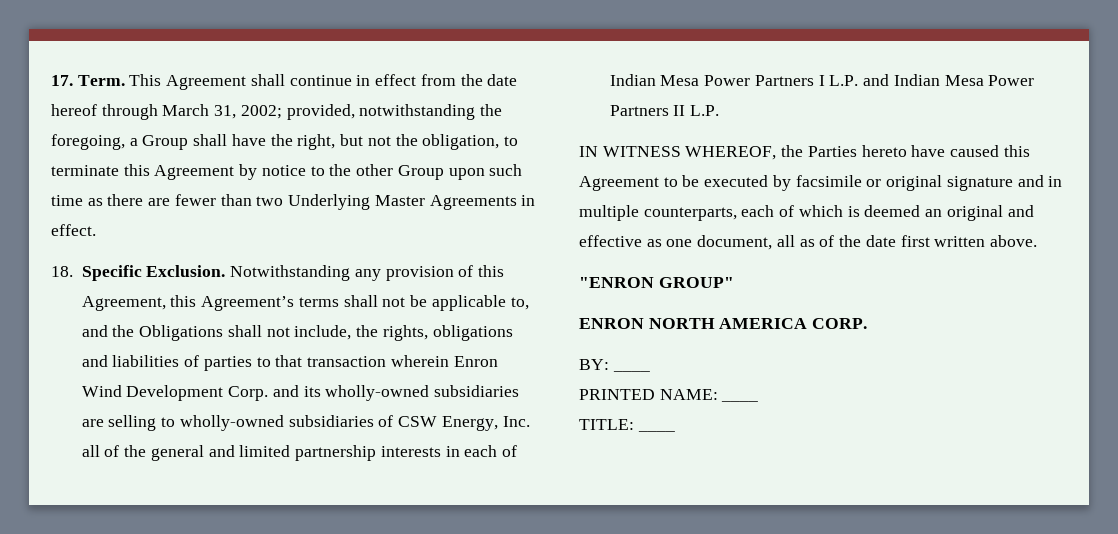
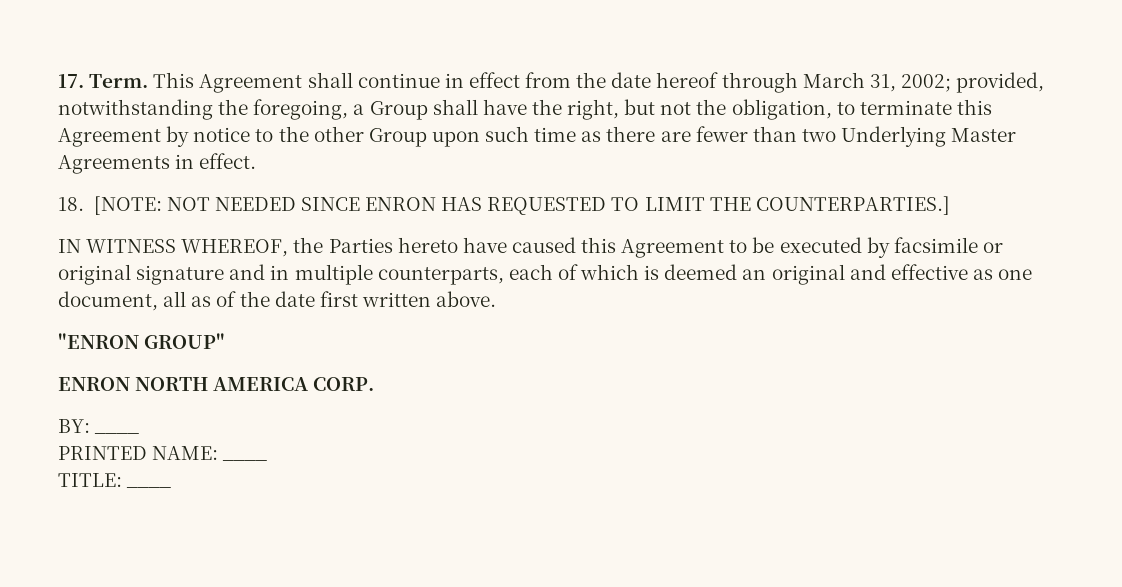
[81,265,505,281] [81,295,529,311] [81,325,513,341] [81,355,498,371] [81,385,520,401] [81,415,530,431] [81,445,517,461] [609,74,1035,86] [609,105,720,116] Specific Exclusion. Notwithstanding any provision of this Agreement, this Agreement’s terms shall not be applicable to, and the Obligations shall not include, the rights, obligations and liabilities of parties to that transaction wherein Enron Wind Development Corp. and its wholly-owned subsidiaries are selling to wholly-owned subsidiaries of CSW Energy, Inc. all of the general and limited partnership interests in each of Indian Mesa Power Partners I L.P. and Indian Mesa Power Partners II L.P. -> [93,196,950,215] [NOTE: NOT NEEDED SINCE ENRON HAS REQUESTED TO LIMIT THE COUNTERPARTIES.]

